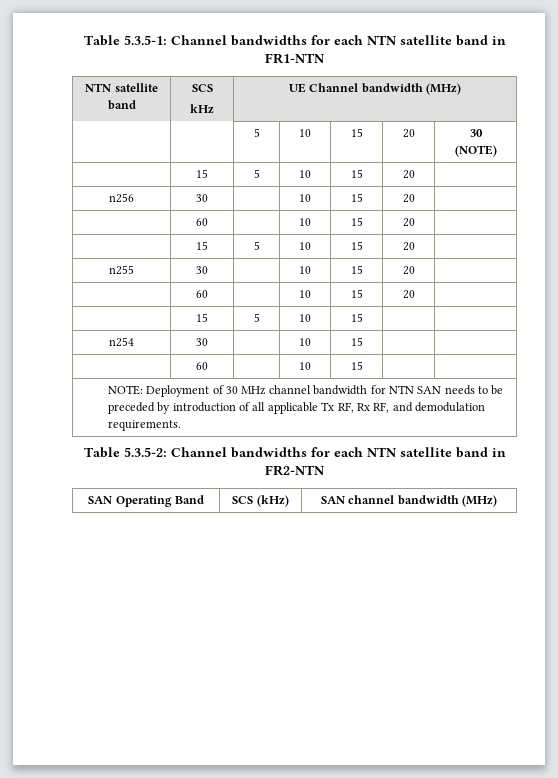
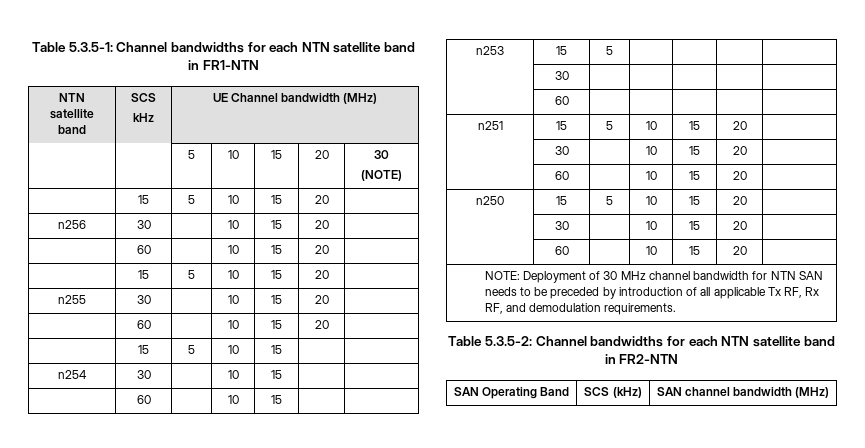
(363, 365) none -> [476,46,504,55] [556,46,567,55] [606,46,613,55] [554,71,569,80] [554,96,569,105] [477,121,503,130] [556,121,567,130] [606,121,613,130] [645,121,657,130] [689,121,700,130] [732,121,747,130] [554,146,569,155] [645,146,657,155] [689,146,700,155] [732,146,747,155] [554,171,569,180] [645,171,657,180] [689,171,700,180] [732,171,747,180] [476,196,504,205] [556,196,567,205] [606,196,613,205] [645,196,657,205] [689,196,700,205] [732,196,747,205] [554,221,569,230] [645,221,657,230] [689,221,700,230] [732,221,747,230] [554,246,569,255] [645,246,657,255] [689,246,700,255] [732,246,747,255] // n253 | 15 | 5 | | | | // | 30 | | | | | // | 60 | | | | | // n251 | 15 | 5 | 10 | 15 | 20 | // | 30 | | 10 | 15 | 20 | // | 60 | | 10 | 15 | 20 | // n250 | 15 | 5 | 10 | 15 | 20 | // | 30 | | 10 | 15 | 20 | // | 60 | | 10 | 15 | 20 |

